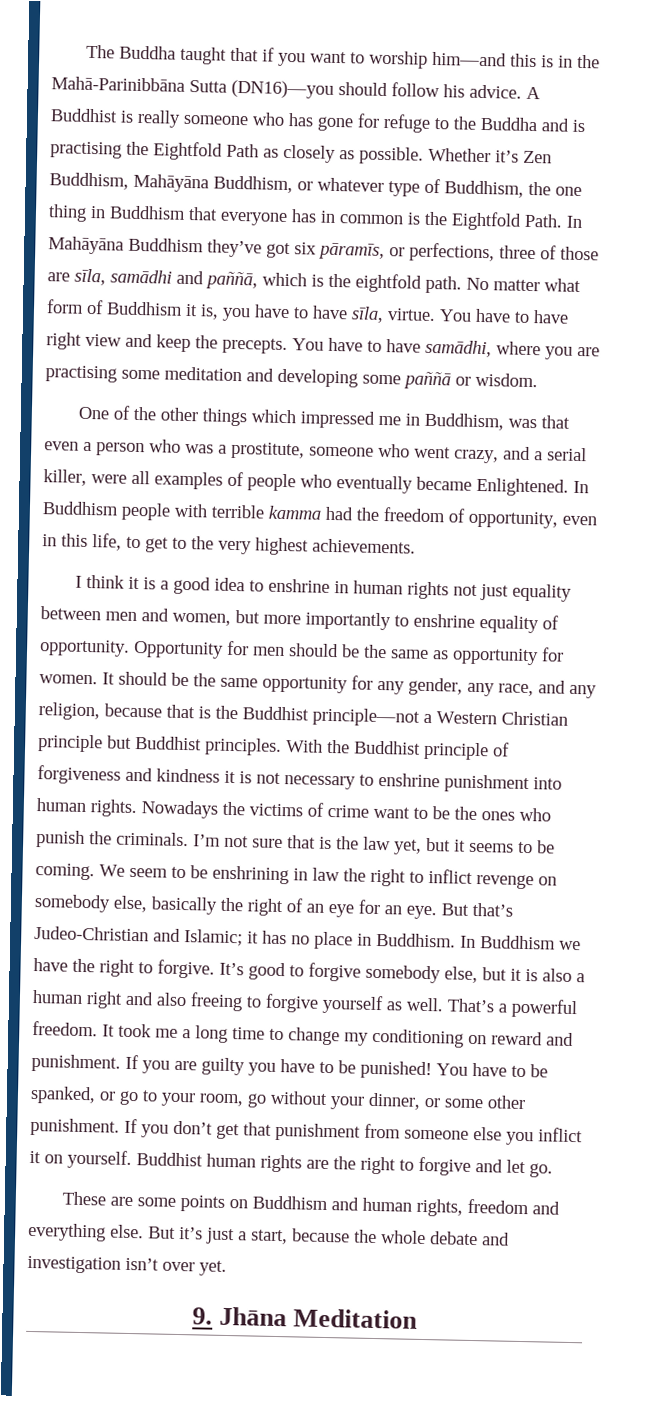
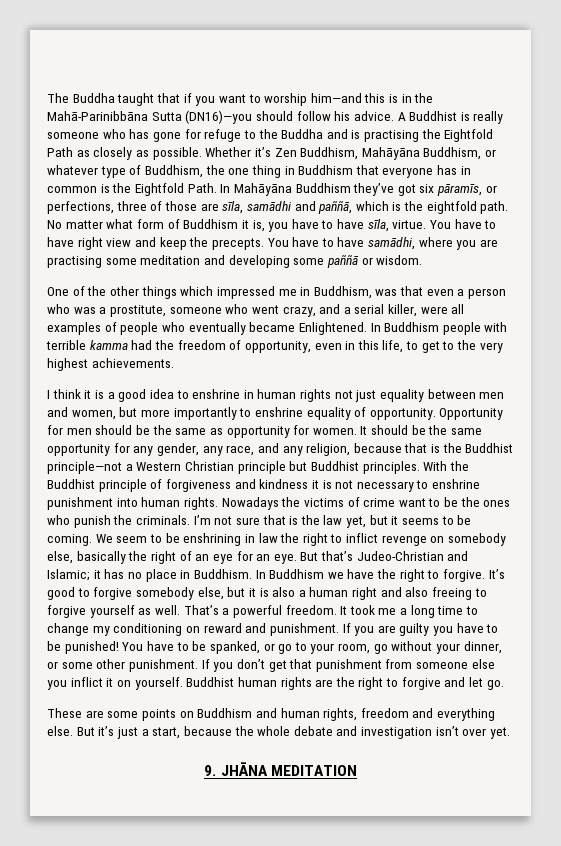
[219,1306,419,1329] Jhāna Meditation -> [220,762,357,776] JHĀNA MEDITATION

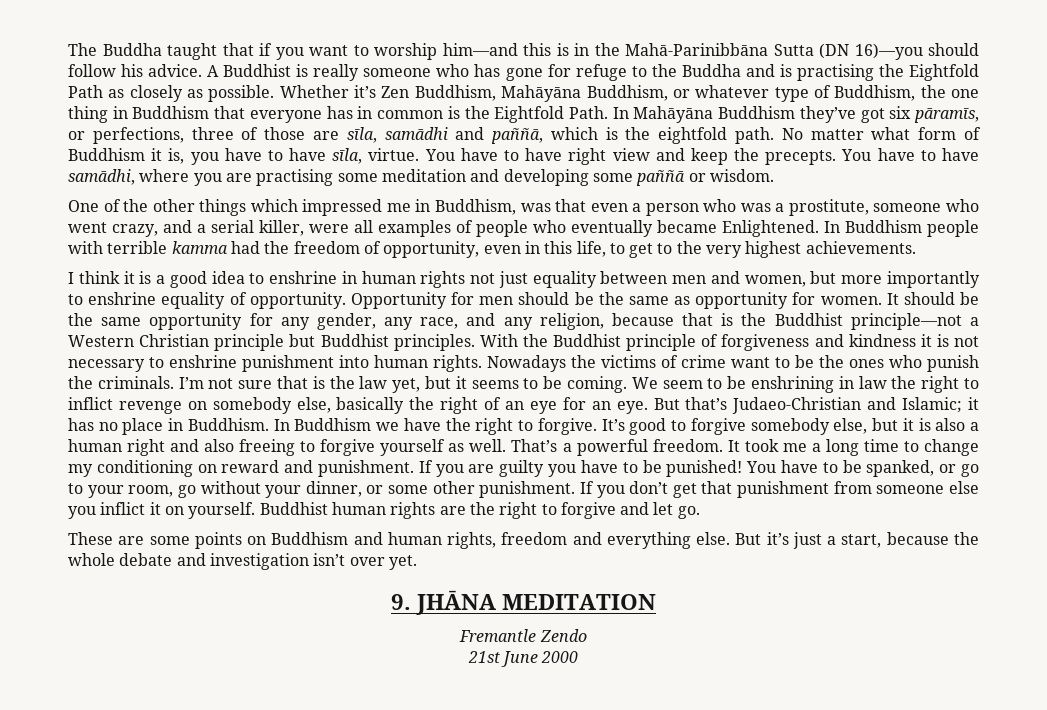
[185,110,253,124] (DN16)—you -> [819,43,923,60] (DN 16)—you
[356,551,444,561] Judeo-Christian -> [732,397,862,414] Judaeo-Christian
(357, 770) none -> [459,629,587,642] [467,651,579,667] // Fremantle Zendo // 21st June 2000

